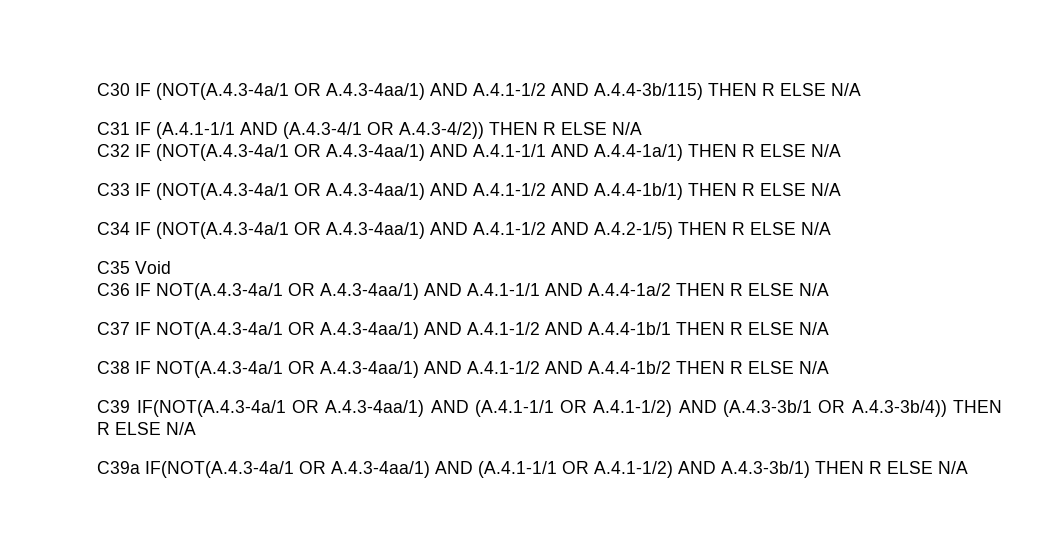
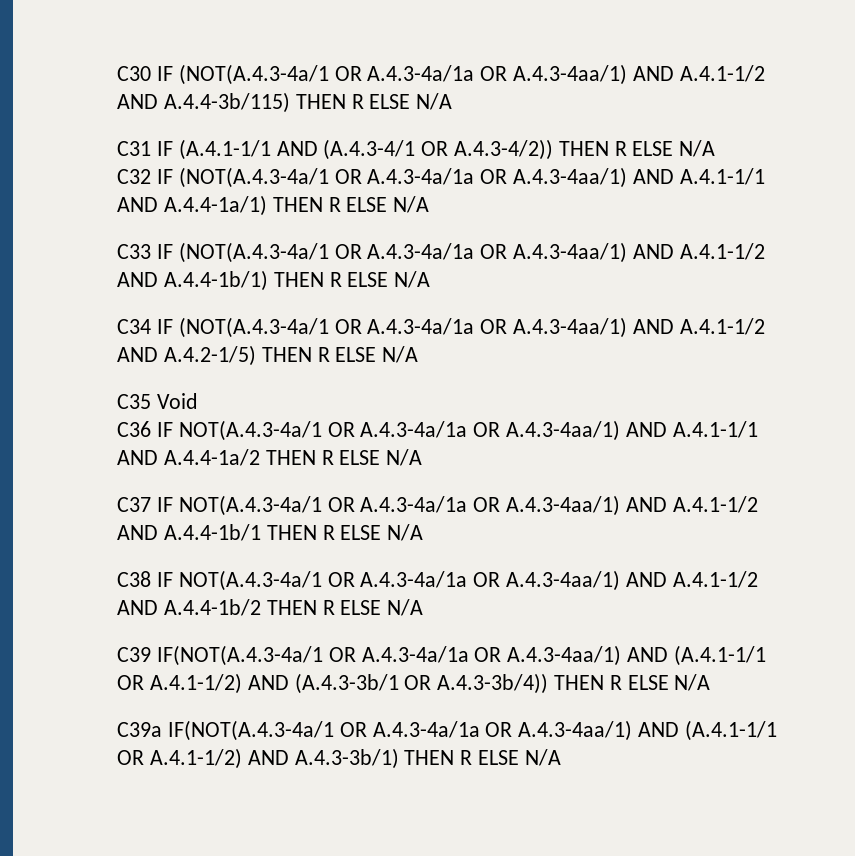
(322, 89) none -> [367,65,508,82] A.4.3-4a/1a OR
(322, 150) none -> [367,168,508,185] A.4.3-4a/1a OR
(322, 189) none -> [367,243,508,260] A.4.3-4a/1a OR
(322, 228) none -> [367,318,508,335] A.4.3-4a/1a OR
(316, 289) none -> [360,421,501,438] A.4.3-4a/1a OR
(316, 328) none -> [360,496,501,513] A.4.3-4a/1a OR
(316, 367) none -> [360,571,501,588] A.4.3-4a/1a OR
(319, 406) none -> [361,646,502,663] A.4.3-4a/1a OR
(327, 467) none -> [372,721,513,738] A.4.3-4a/1a OR

